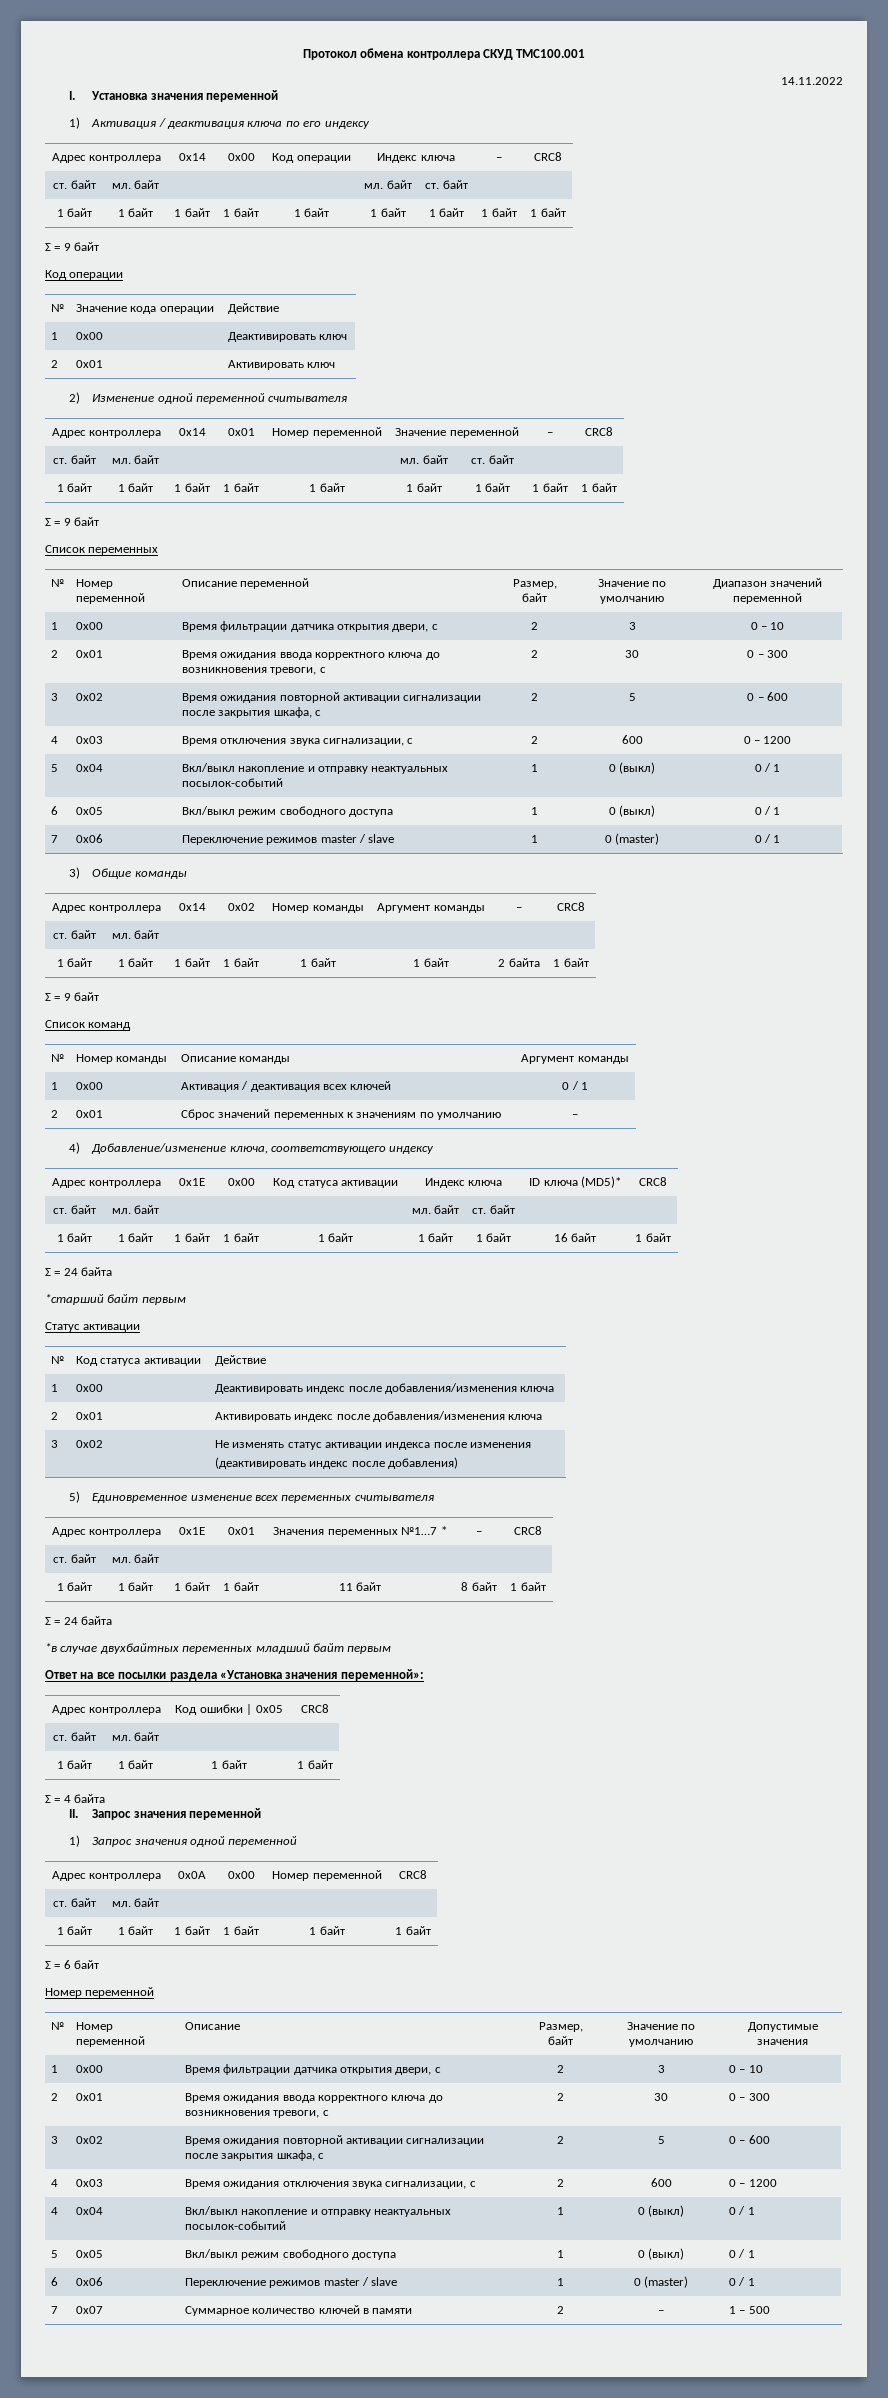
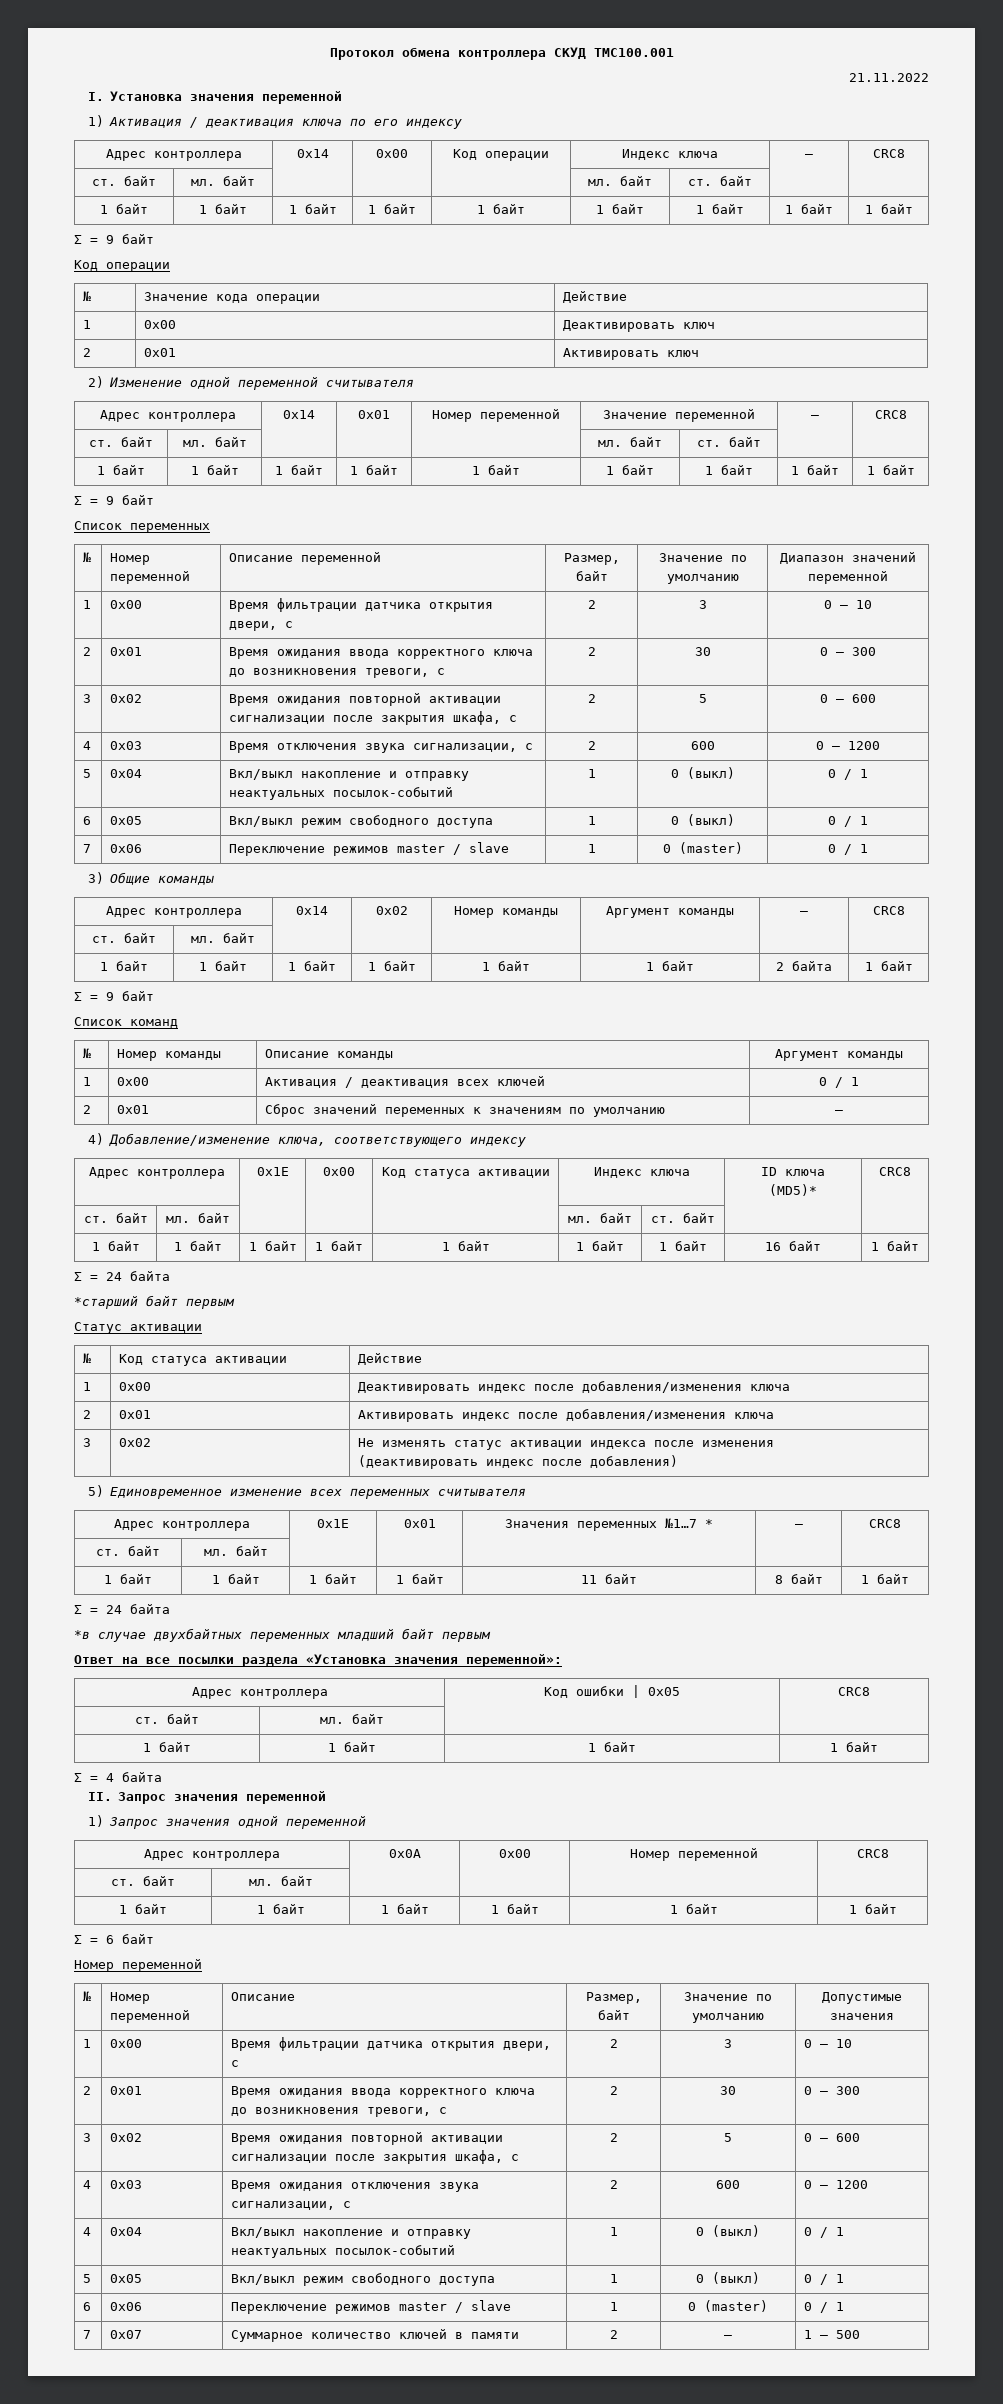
[781,77,843,85] 14.11.2022 -> [849,73,929,82] 21.11.2022

